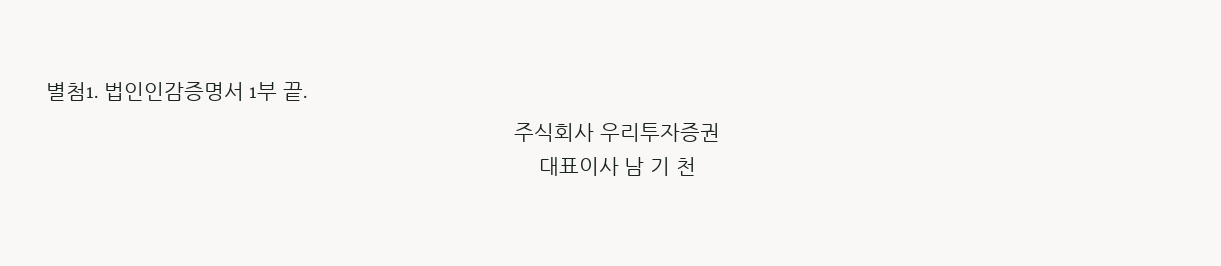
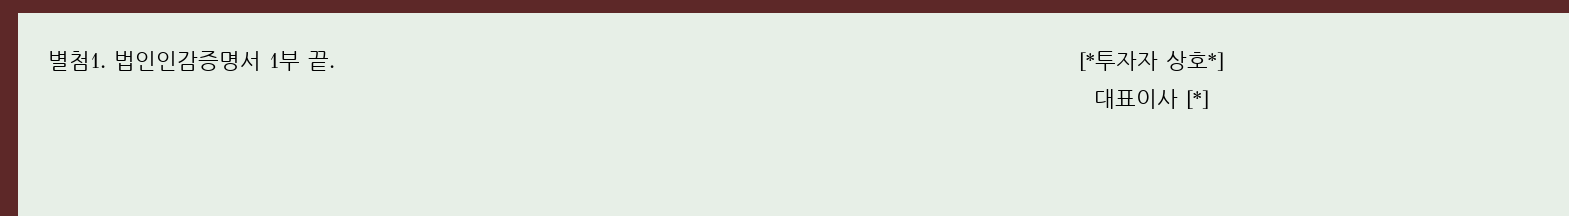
[514,123,720,142] 주식회사 우리투자증권 -> [1078,51,1224,71] [*투자자 상호*]
[624,157,696,176] 남 기 천 -> [1185,90,1209,109] [*]

